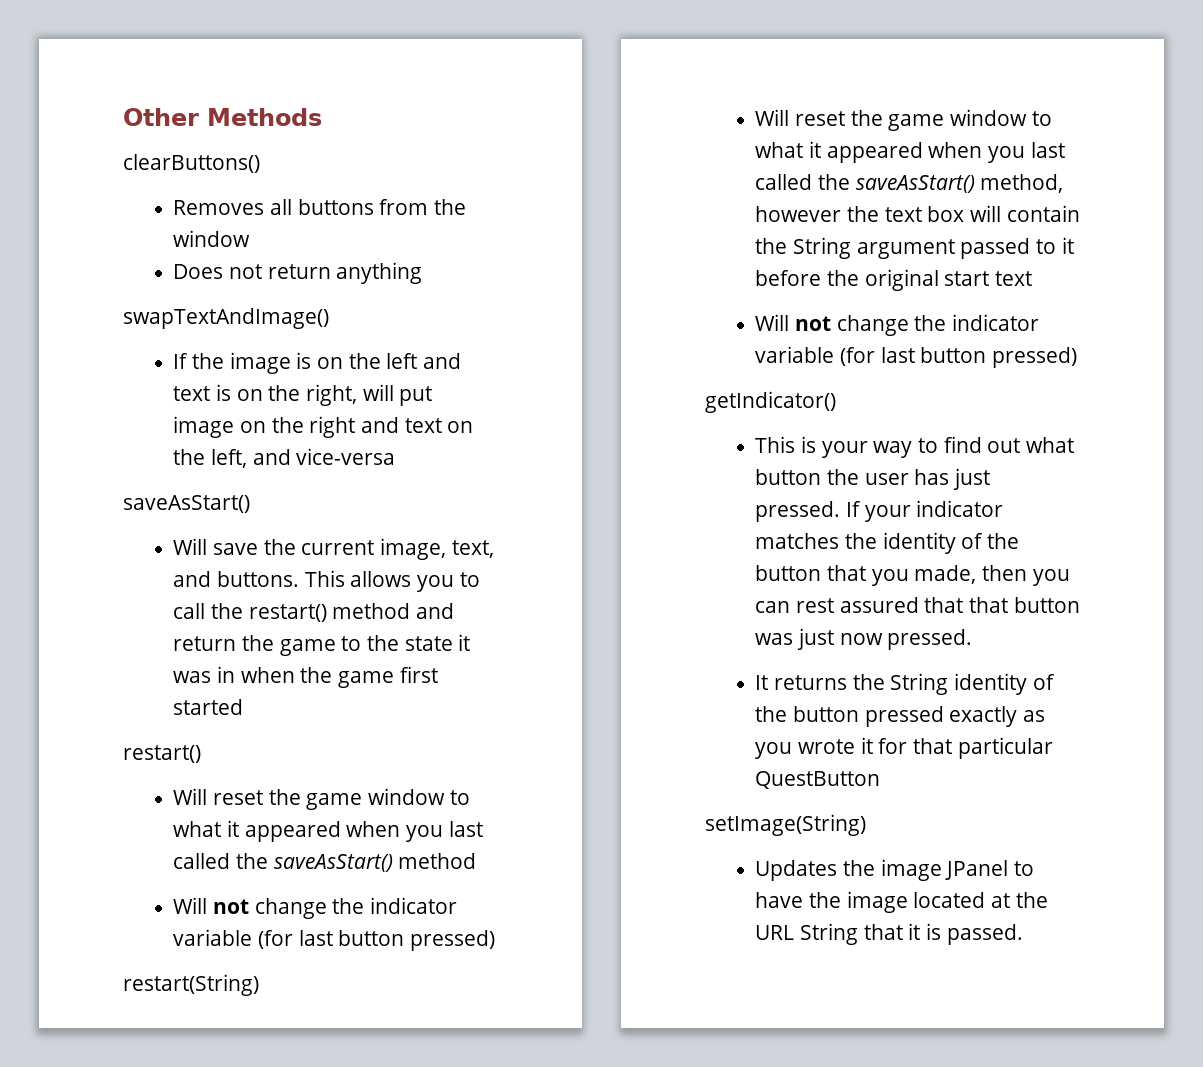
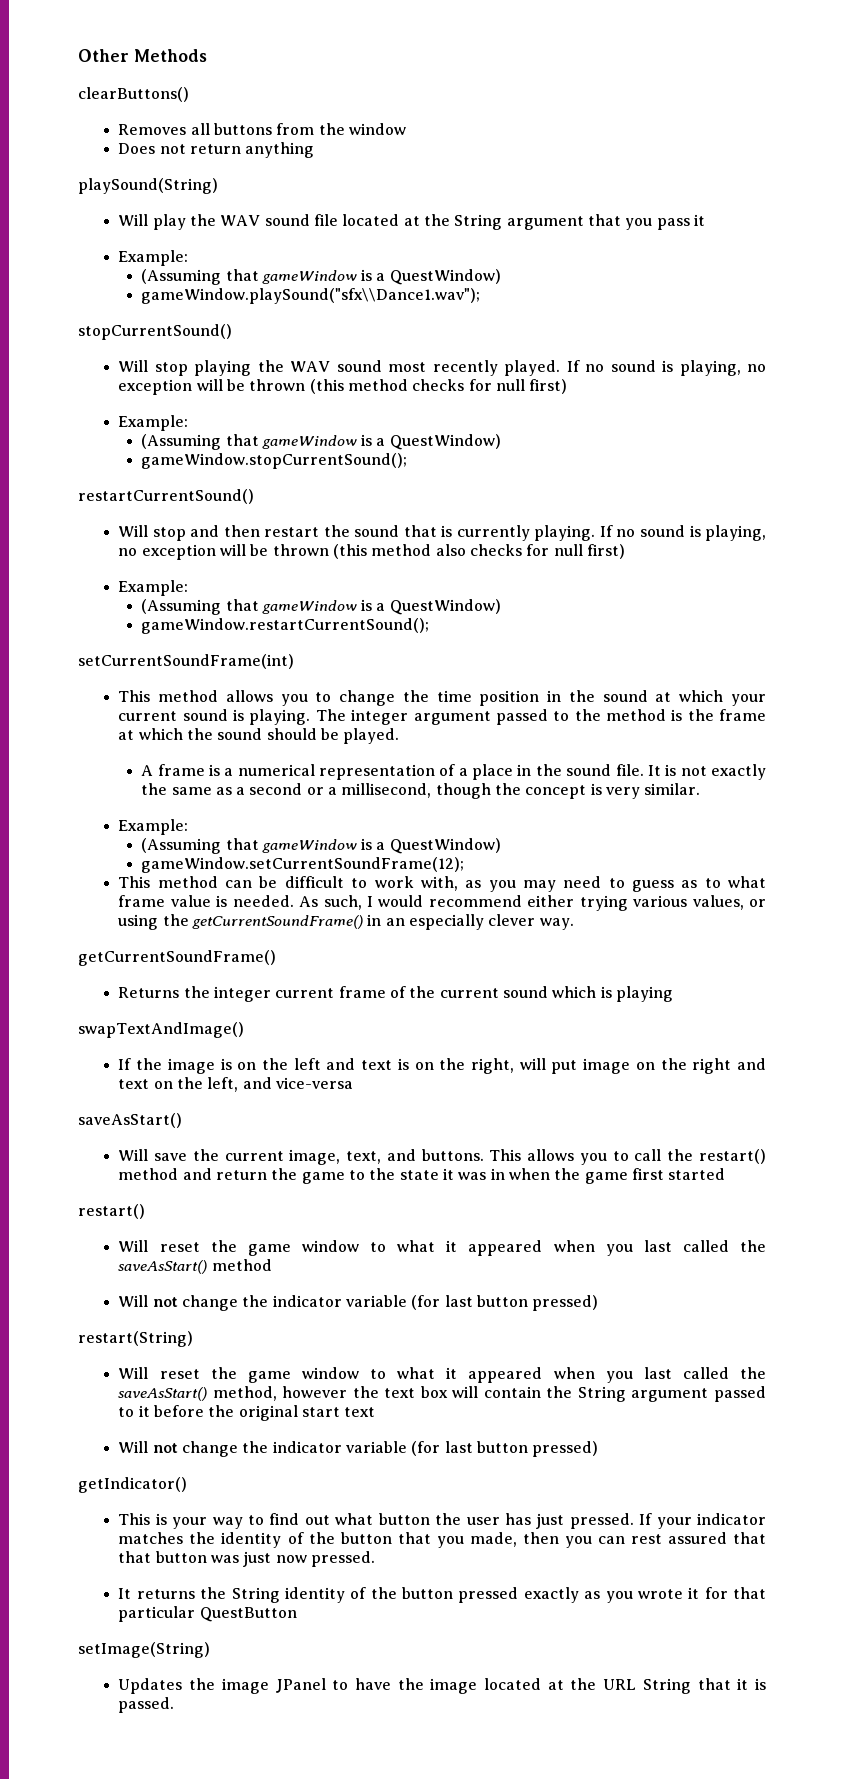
(423, 273) none -> [78,178,218,194] [118,214,705,230] [118,250,189,266] [141,269,501,285] [141,288,481,304] [78,324,232,340] [118,360,767,376] [118,379,568,395] [118,415,189,431] [141,434,501,450] [141,453,408,469] [78,489,254,504] [118,525,767,541] [118,544,625,560] [118,580,189,596] [141,599,501,615] [141,618,430,634] [78,654,294,669] [118,690,766,706] [118,709,767,725] [118,728,400,744] [141,764,766,780] [141,783,701,799] [118,819,189,835] [141,838,501,854] [141,857,465,873] [118,876,766,892] [118,895,767,911] [118,914,574,930] [78,950,276,966] [118,986,673,1002] // playSound(String) // Will play the WAV sound file located at the String argument that you pass it // Example: // (Assuming that gameWindow is a QuestWindow) // gameWindow.playSound("sfx\\Dance1.wav"); // stopCurrentSound() // Will stop playing the WAV sound most recently played. If no sound is playing, no exception will be thrown (this method checks for null first) // Example: // (Assuming that gameWindow is a QuestWindow) // gameWindow.stopCurrentSound(); // restartCurrentSound() // Will stop and then restart the sound that is currently playing. If no sound is playing, no exception will be thrown (this method also checks for null first) // Example: // (Assuming that gameWindow is a QuestWindow) // gameWindow.restartCurrentSound(); // setCurrentSoundFrame(int) // This method allows you to change the time position in the sound at which your current sound is playing. The integer argument passed to the method is the frame at which the sound should be played. // A frame is a numerical representation of a place in the sound file. It is not exactly the same as a second or a millisecond, though the concept is very similar. // Example: // (Assuming that gameWindow is a QuestWindow) // gameWindow.setCurrentSoundFrame(12); // This method can be difficult to work with, as you may need to guess as to what frame value is needed. As such, I would recommend either trying various values, or using the getCurrentSoundFrame() in an especially clever way. // getCurrentSoundFrame() // Returns the integer current frame of the current sound which is playing

